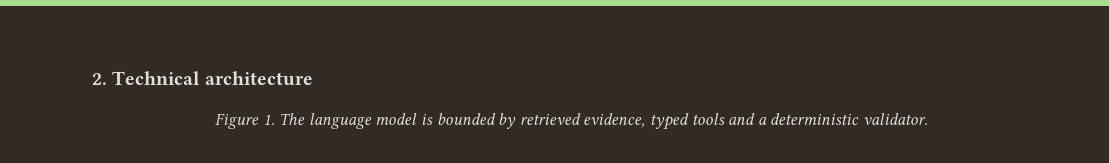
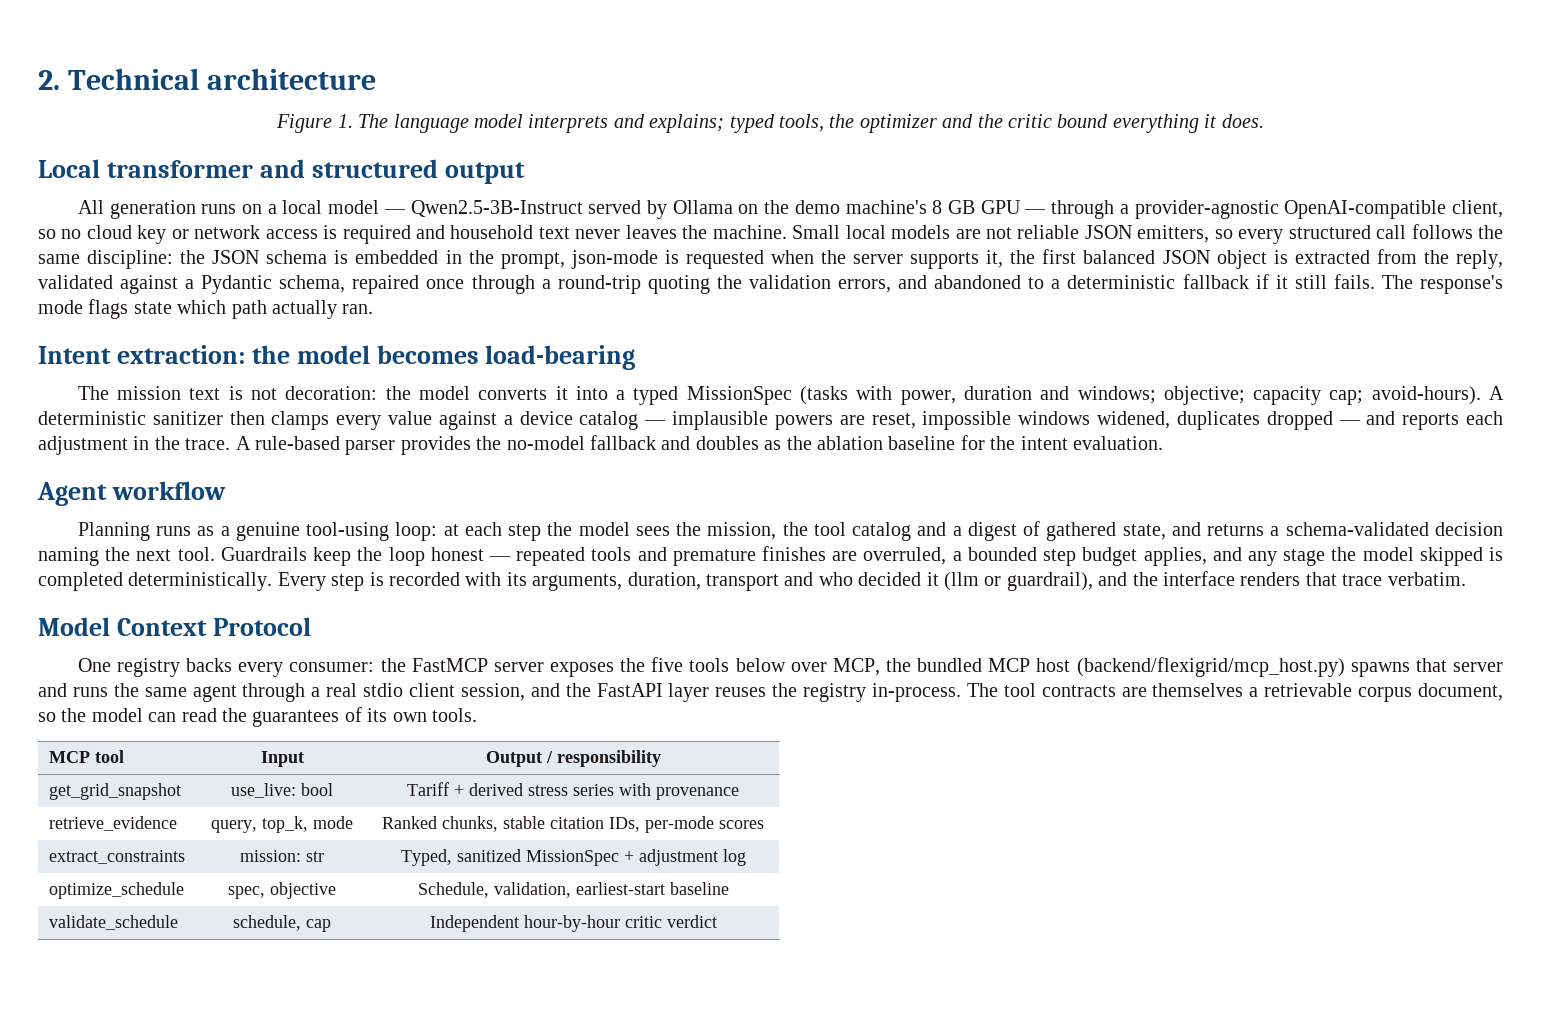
[421,113,928,130] is bounded by retrieved evidence, typed tools and a deterministic validator. -> [528,114,1264,133] [38,159,525,184] [77,200,1504,219] [38,224,1504,244] [38,249,1504,269] [38,274,1503,294] [38,299,374,319] [38,345,636,370] [77,386,1505,405] [38,411,1504,430] [38,435,1163,455] [37,481,226,506] [77,521,1504,541] [38,546,1504,566] [38,571,1466,591] [38,617,311,636] [77,657,1503,677] [38,683,1504,702] [38,707,477,727] [49,750,125,763] [260,751,304,767] [485,750,661,767] [49,783,182,800] [230,783,333,798] [407,782,739,800] [49,816,178,831] [210,816,353,833] [382,816,764,833] [49,850,186,864] [239,850,324,862] [400,849,746,866] [49,882,185,899] [227,882,336,899] [417,882,729,898] [49,915,179,930] [232,915,331,932] [429,915,717,932] interprets and explains; typed tools, the optimizer and the critic bound everything it does. // Local transformer and structured output // All generation runs on a local model — Qwen2.5-3B-Instruct served by Ollama on the demo machine's 8 GB GPU — through a provider-agnostic OpenAI-compatible client, so no cloud key or network access is required and household text never leaves the machine. Small local models are not reliable JSON emitters, so every structured call follows the same discipline: the JSON schema is embedded in the prompt, json-mode is requested when the server supports it, the first balanced JSON object is extracted from the reply, validated against a Pydantic schema, repaired once through a round-trip quoting the validation errors, and abandoned to a deterministic fallback if it still fails. The response's mode flags state which path actually ran. // Intent extraction: the model becomes load-bearing // The mission text is not decoration: the model converts it into a typed MissionSpec (tasks with power, duration and windows; objective; capacity cap; avoid-hours). A deterministic sanitizer then clamps every value against a device catalog — implausible powers are reset, impossible windows widened, duplicates dropped — and reports each adjustment in the trace. A rule-based parser provides the no-model fallback and doubles as the ablation baseline for the intent evaluation. // Agent workflow // Planning runs as a genuine tool-using loop: at each step the model sees the mission, the tool catalog and a digest of gathered state, and returns a schema-validated decision naming the next tool. Guardrails keep the loop honest — repeated tools and premature finishes are overruled, a bounded step budget applies, and any stage the model skipped is completed deterministically. Every step is recorded with its arguments, duration, transport and who decided it (llm or guardrail), and the interface renders that trace verbatim. // Model Context Protocol // One registry backs every consumer: the FastMCP server exposes the five tools below over MCP, the bundled MCP host (backend/flexigrid/mcp_host.py) spawns that server and runs the same agent through a real stdio client session, and the FastAPI layer reuses the registry in-process. The tool contracts are themselves a retrievable corpus document, so the model can read the guarantees of its own tools. // MCP tool | Input | Output / responsibility // get_grid_snapshot | use_live: bool | Tariff + derived stress series with provenance // retrieve_evidence | query, top_k, mode | Ranked chunks, stable citation IDs, per-mode scores // extract_constraints | mission: str | Typed, sanitized MissionSpec + adjustment log // optimize_schedule | spec, objective | Schedule, validation, earliest-start baseline // validate_schedule | schedule, cap | Independent hour-by-hour critic verdict

